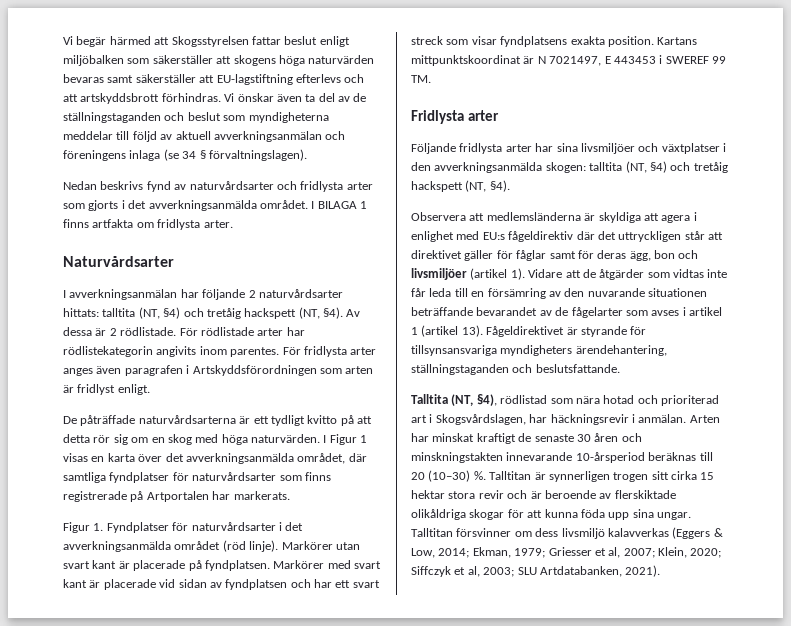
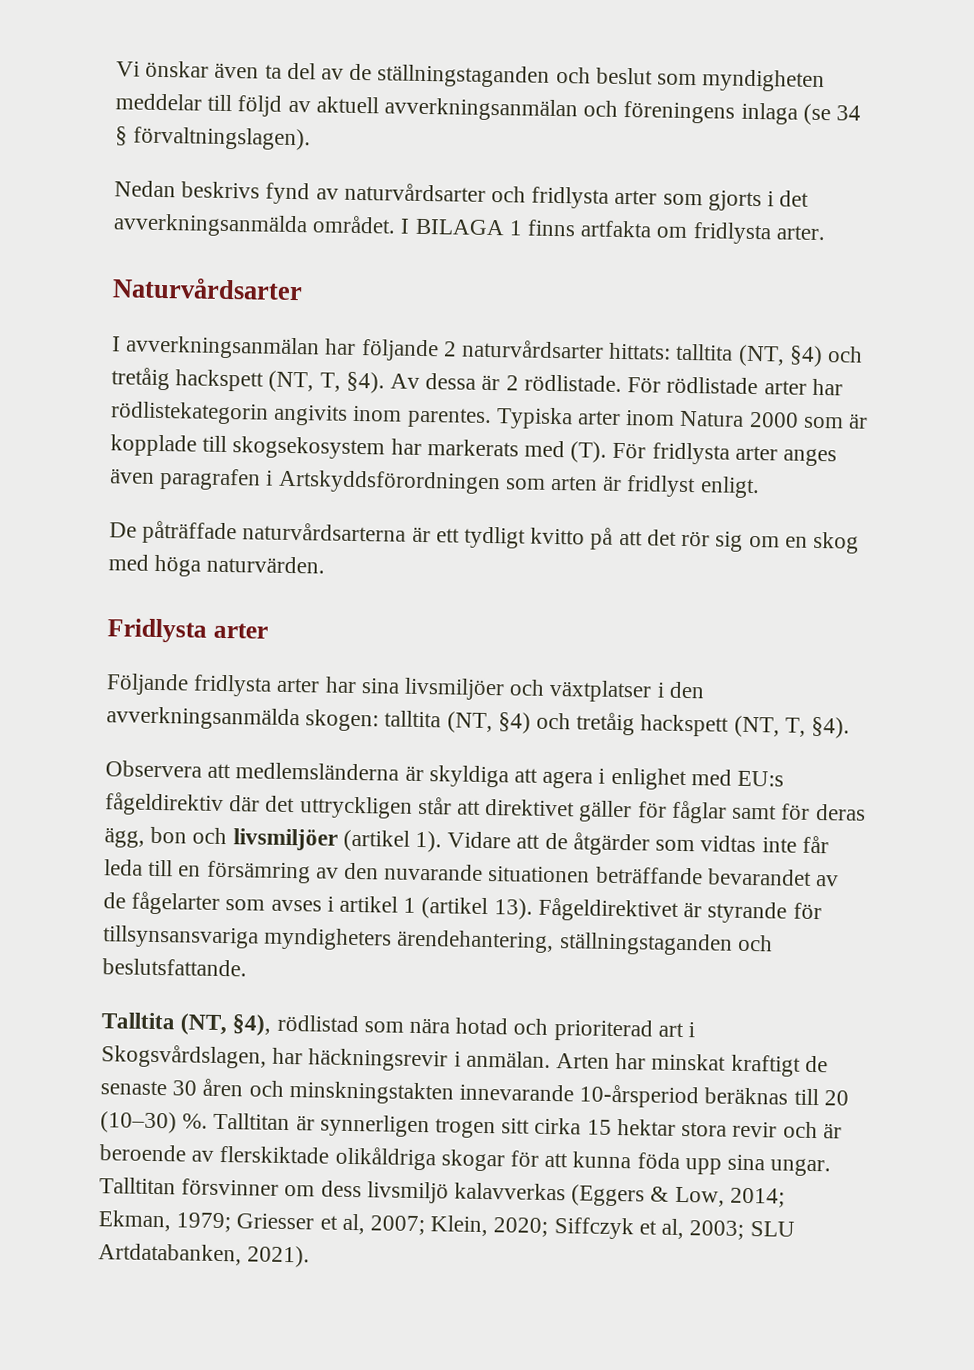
[63,36,350,47] [63,55,375,66] [63,74,365,85] [63,93,235,104] Vi begär härmed att Skogsstyrelsen fattar beslut enligt miljöbalken som säkerställer att skogens höga naturvärden bevaras samt säkerställer att EU-lagstiftning efterlevs och att artskyddsbrott förhindras. Vi -> [116,61,140,77] Vi
[248,112,329,123] myndigheterna -> [702,69,826,93] myndigheten
(320, 313) none -> [319,372,341,392] T,
(280, 352) none -> [495,407,869,430] [110,434,608,463] Typiska arter inom Natura 2000 som är kopplade till skogsekosystem har markerats med (T).
[63,434,90,443] detta -> [646,529,677,546] det
[323,434,368,445] [63,453,367,464] [63,472,331,483] [63,491,290,502] [63,522,304,533] [63,540,360,552] [63,560,381,571] [63,579,380,590] [411,36,698,47] [411,55,726,66] [411,75,431,83] I Figur 1 visas en karta över det avverkningsanmälda området, där samtliga fyndplatser för naturvårdsarter som finns registrerade på Artportalen har markerats. // Figur 1. Fyndplatser för naturvårdsarter i det avverkningsanmälda området (röd linje). Markörer utan svart kant är placerade på fyndplatsen. Markörer med svart kant är placerade vid sidan av fyndplatsen och har ett svart streck som visar fyndplatsens exakta position. Kartans mittpunktskoordinat är N 7021497, E 443453 i SWEREF 99 TM. -> (326, 564) none
(487, 186) none -> [784,717,806,737] T,

